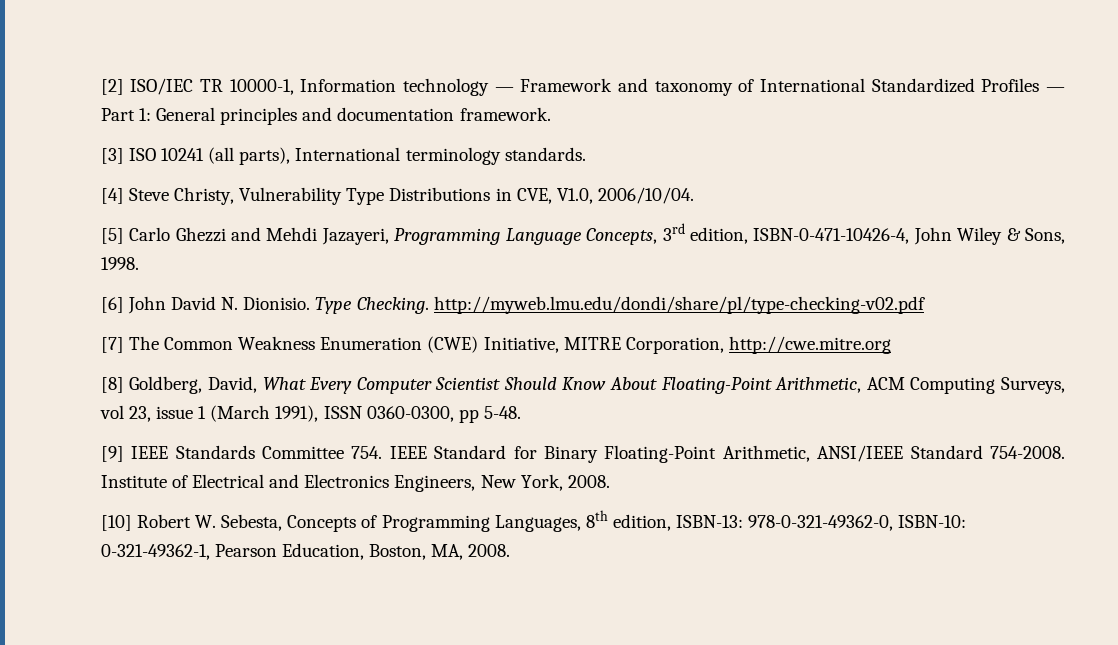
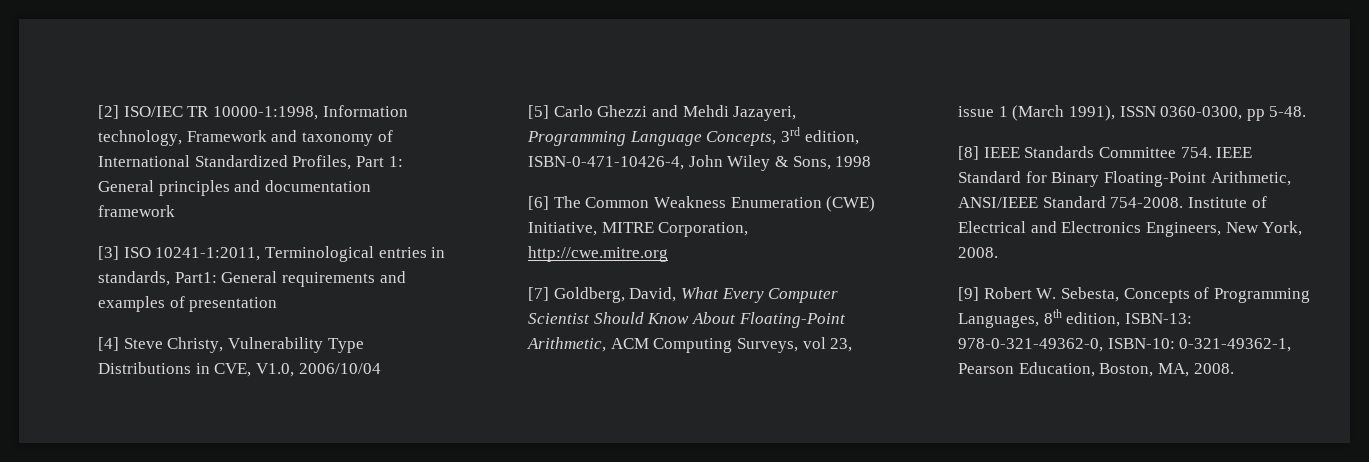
[229,78,514,96] 10000-1, Information technology — -> [212,105,408,120] [98,130,183,146] 10000-1:1998, Information technology,
[981,78,1065,92] Profiles — -> [292,155,352,170] Profiles,
[459,107,551,121] framework. -> [98,205,176,217] framework
[161,147,586,165] 10241 (all parts), International terminology standards. -> [155,246,446,262] [98,271,406,287] [98,296,278,312] 10241-1:2011, Terminological entries in standards, Part1: General requirements and examples of presentation
[597,187,694,204] 2006/10/04. -> [298,363,381,374] 2006/10/04
[100,257,139,270] 1998. -> [835,156,872,167] 1998
[127,296,925,314] [100,337,124,353] John David N. Dionisio. Type Checking. http://myweb.lmu.edu/dondi/share/pl/type-checking-v02.pdf // [7] -> (550, 203) none
[100,377,124,393] [8] -> [528,287,550,301] [7]
[100,446,124,462] [9] -> [958,146,980,160] [8]
[100,515,132,531] [10] -> [958,287,980,301] [9]

